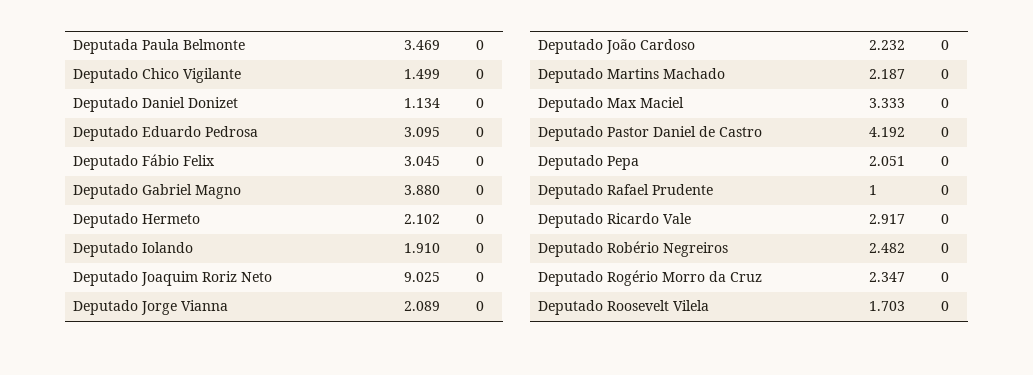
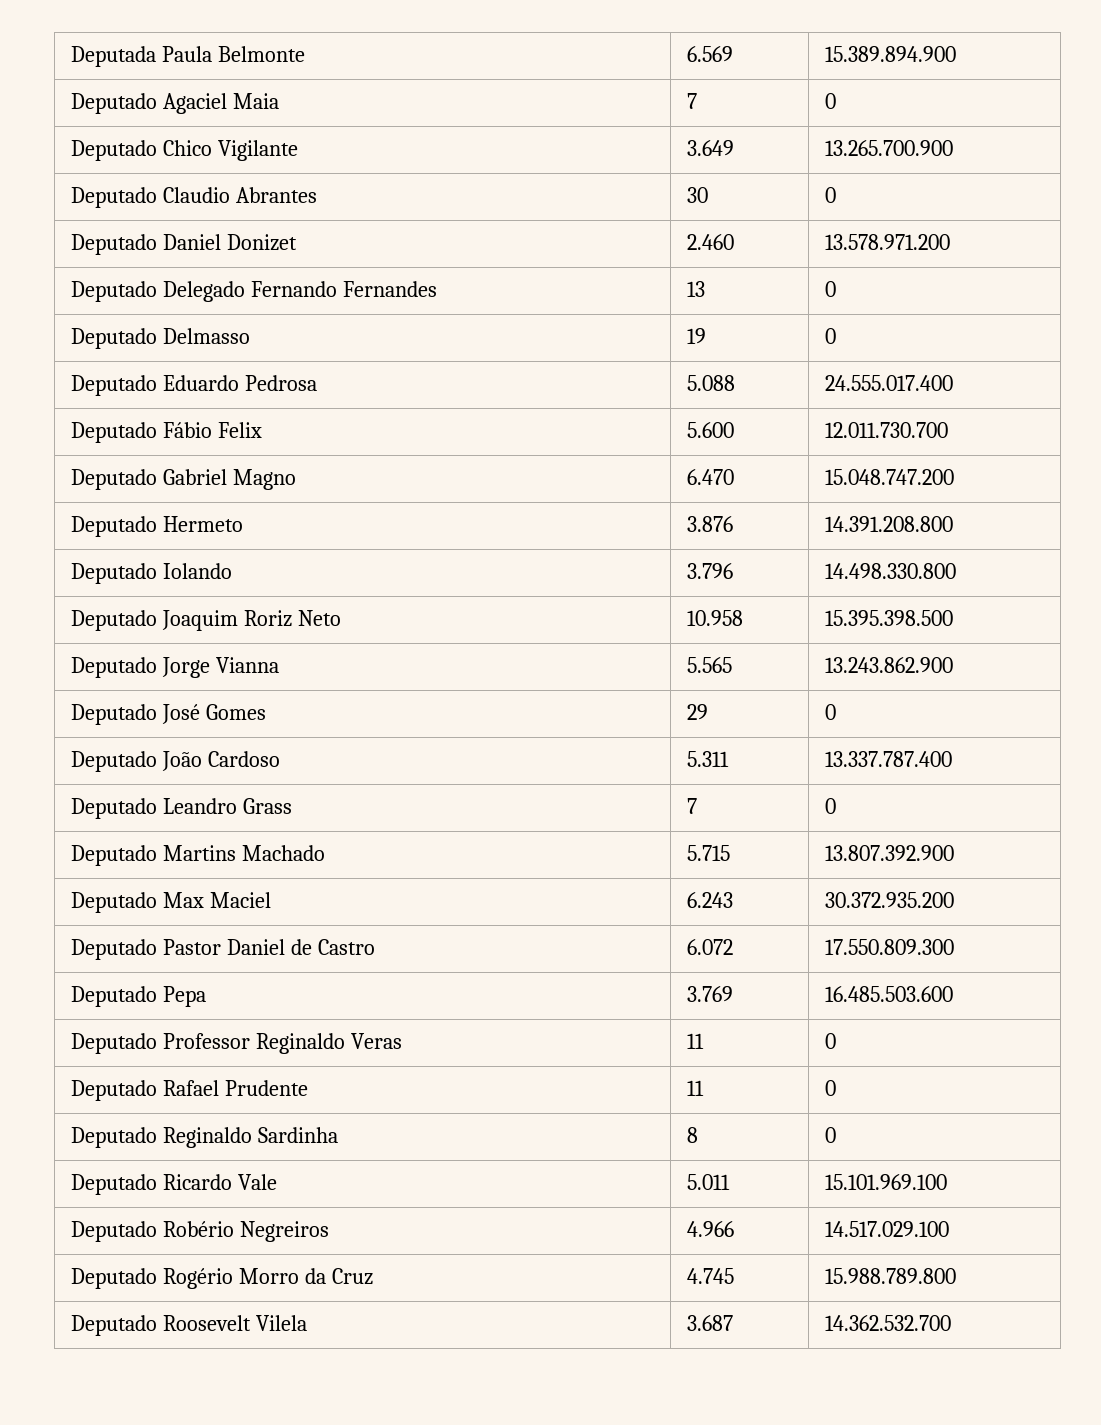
[403,40,440,50] [475,40,484,50] [72,68,241,83] [403,69,440,79] [475,69,484,79] [72,97,238,112] [403,98,440,108] 3.469 | 0 // Deputado Chico Vigilante | 1.499 | 0 // Deputado Daniel Donizet | 1.134 -> [687,46,734,62] [825,46,957,62] [71,93,279,114] [687,93,698,109] [825,93,837,109] [71,140,298,161] [687,140,735,156] [825,140,954,156] [71,187,317,208] [687,187,709,203] [825,187,837,203] [71,234,297,255] [687,234,735,250] [825,234,951,250] [71,281,437,302] [687,281,706,297] [825,281,837,297] [71,328,250,349] [687,328,707,344] 6.569 | 15.389.894.900 // Deputado Agaciel Maia | 7 | 0 // Deputado Chico Vigilante | 3.649 | 13.265.700.900 // Deputado Claudio Abrantes | 30 | 0 // Deputado Daniel Donizet | 2.460 | 13.578.971.200 // Deputado Delegado Fernando Fernandes | 13 | 0 // Deputado Delmasso | 19
[403,127,440,137] [475,127,484,137] 3.095 | 0 -> [687,375,736,391] [825,375,954,391] 5.088 | 24.555.017.400
[403,156,440,166] [475,156,484,166] 3.045 | 0 -> [687,422,735,438] [825,422,949,438] 5.600 | 12.011.730.700
[403,185,440,195] [475,185,484,195] 3.880 | 0 -> [687,469,735,485] [825,469,955,485] 6.470 | 15.048.747.200
[403,214,440,224] [475,214,484,224] 2.102 | 0 -> [687,516,734,532] [825,516,954,532] 3.876 | 14.391.208.800
[403,243,440,253] [475,243,484,253] 1.910 | 0 -> [687,563,734,579] [825,563,957,579] 3.796 | 14.498.330.800
[403,272,440,282] [475,272,484,282] 9.025 | 0 -> [687,610,744,626] [825,610,954,626] 10.958 | 15.395.398.500
[403,301,440,311] [475,301,484,311] [537,39,695,54] [868,40,905,50] 2.089 | 0 // Deputado João Cardoso | 2.232 -> [687,657,733,673] [825,657,954,673] [71,704,266,725] [687,704,709,720] [825,704,837,720] [71,751,280,772] [687,751,730,767] [825,751,953,767] [71,798,292,819] [687,798,698,814] 5.565 | 13.243.862.900 // Deputado José Gomes | 29 | 0 // Deputado João Cardoso | 5.311 | 13.337.787.400 // Deputado Leandro Grass | 7
[868,69,905,79] [940,69,949,79] 2.187 | 0 -> [687,845,731,861] [825,845,955,861] 5.715 | 13.807.392.900
[868,98,905,108] [940,98,949,108] 3.333 | 0 -> [687,892,734,908] [825,892,955,908] 6.243 | 30.372.935.200
[868,127,905,137] [940,127,949,137] 4.192 | 0 -> [687,939,734,955] [825,939,955,955] 6.072 | 17.550.809.300
[868,156,905,166] [940,156,949,166] [537,184,713,199] [868,185,877,195] 2.051 | 0 // Deputado Rafael Prudente | 1 -> [687,986,734,1002] [825,986,954,1002] [71,1033,402,1054] [687,1033,705,1049] [825,1033,837,1049] [71,1080,308,1101] [687,1080,705,1096] [825,1080,837,1096] [71,1127,338,1148] [687,1127,699,1143] 3.769 | 16.485.503.600 // Deputado Professor Reginaldo Veras | 11 | 0 // Deputado Rafael Prudente | 11 | 0 // Deputado Reginaldo Sardinha | 8
[868,214,905,224] [940,214,949,224] 2.917 | 0 -> [687,1174,731,1190] [825,1174,948,1190] 5.011 | 15.101.969.100
[868,243,905,253] [940,243,949,253] 2.482 | 0 -> [687,1221,735,1237] [825,1221,950,1237] 4.966 | 14.517.029.100
[868,272,905,282] [940,272,949,282] 2.347 | 0 -> [687,1268,735,1284] [825,1268,957,1284] 4.745 | 15.988.789.800
[868,301,905,311] [940,301,949,311] 1.703 | 0 -> [687,1315,734,1331] [825,1315,952,1331] 3.687 | 14.362.532.700

